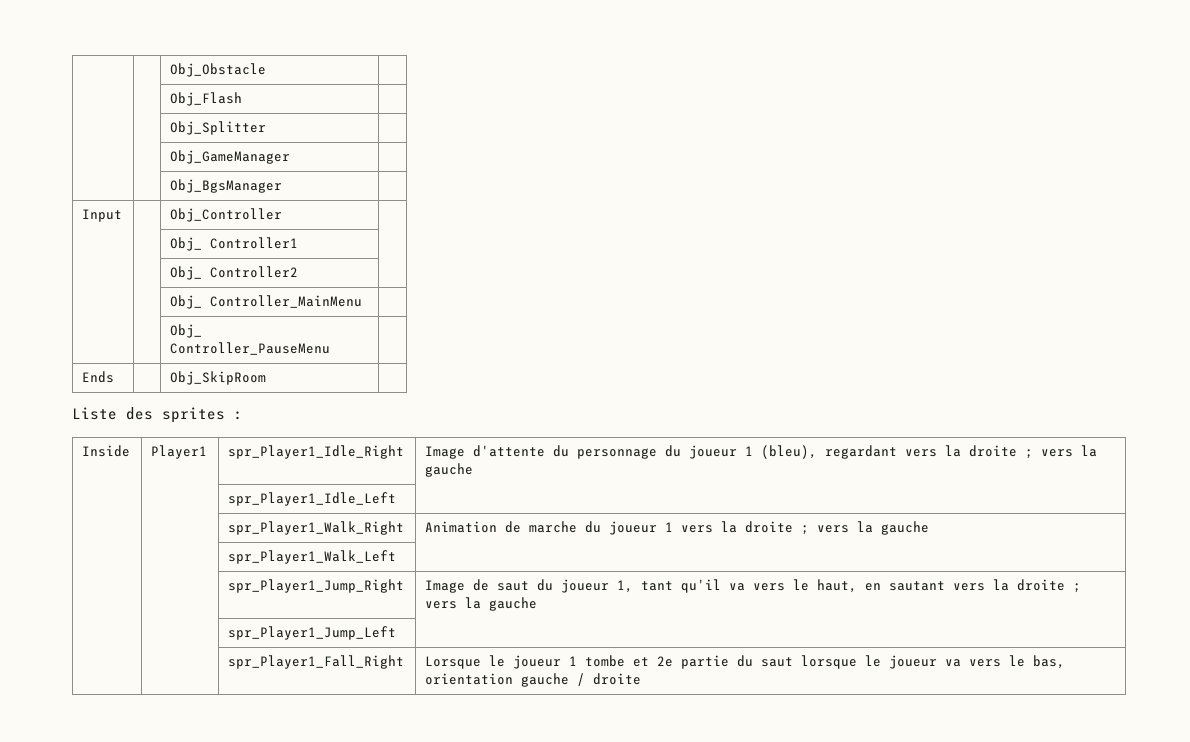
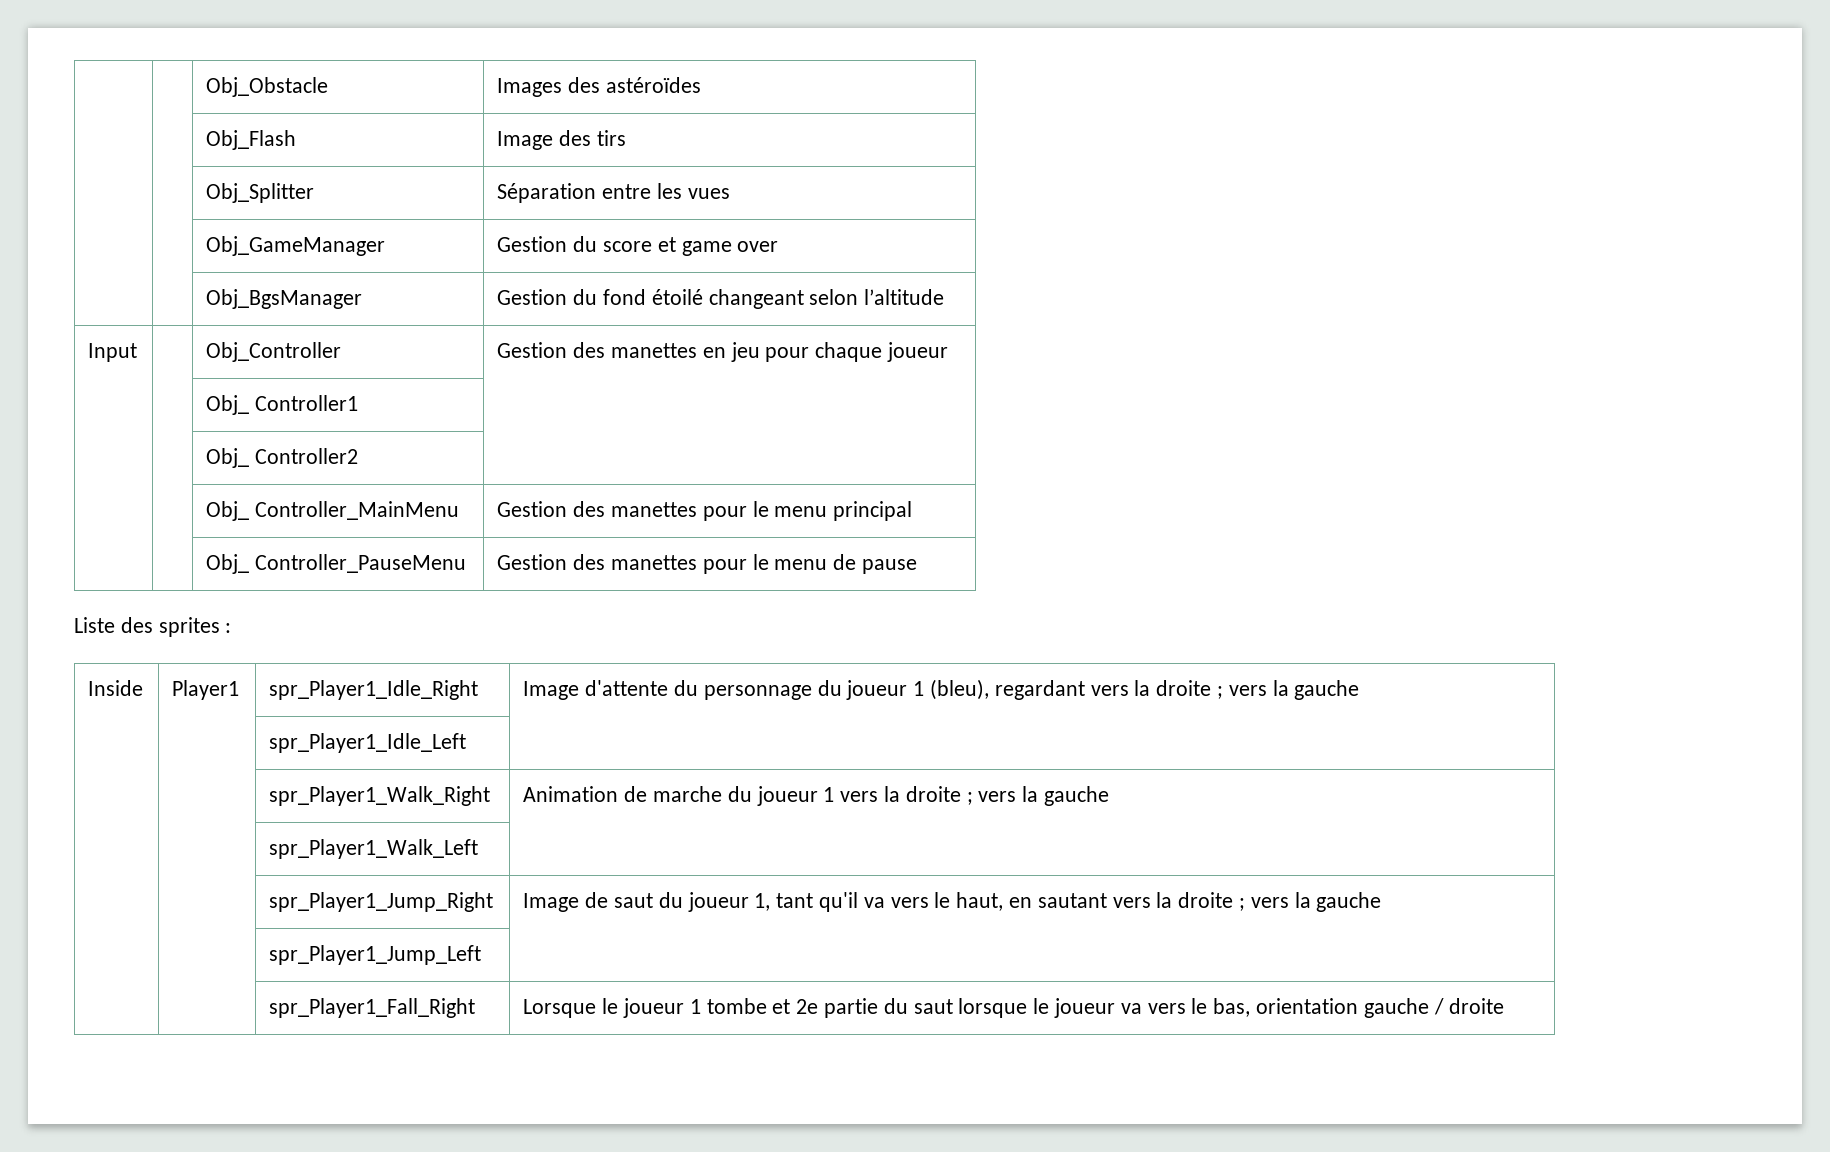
[170,92,243,106] [170,121,267,135] [170,150,291,164] [170,179,283,193] [82,209,123,222] [170,208,283,222] // | | Obj_Flash | // | | Obj_Splitter | // | | Obj_GameManager | // | | Obj_BgsManager | // Input | | Obj_Controller | -> [497,77,701,97] [206,130,297,150] [497,130,626,150] [206,183,315,203] [497,183,730,203] [206,236,386,256] [497,236,779,256] [206,289,363,309] [497,289,945,309] [88,343,138,362] [206,342,342,362] [497,342,948,362] Images des astéroïdes // | | Obj_Flash | Image des tirs // | | Obj_Splitter | Séparation entre les vues // | | Obj_GameManager | Gestion du score et game over // | | Obj_BgsManager | Gestion du fond étoilé changeant selon l’altitude // Input | | Obj_Controller | Gestion des manettes en jeu pour chaque joueur
[170,324,203,338] [170,342,331,355] [82,371,115,383] [170,371,267,385] // | | Obj_ Controller_PauseMenu | // Ends | | Obj_SkipRoom | -> [497,501,913,521] [206,554,467,574] [497,554,917,574] Gestion des manettes pour le menu principal // | | Obj_ Controller_PauseMenu | Gestion des manettes pour le menu de pause

